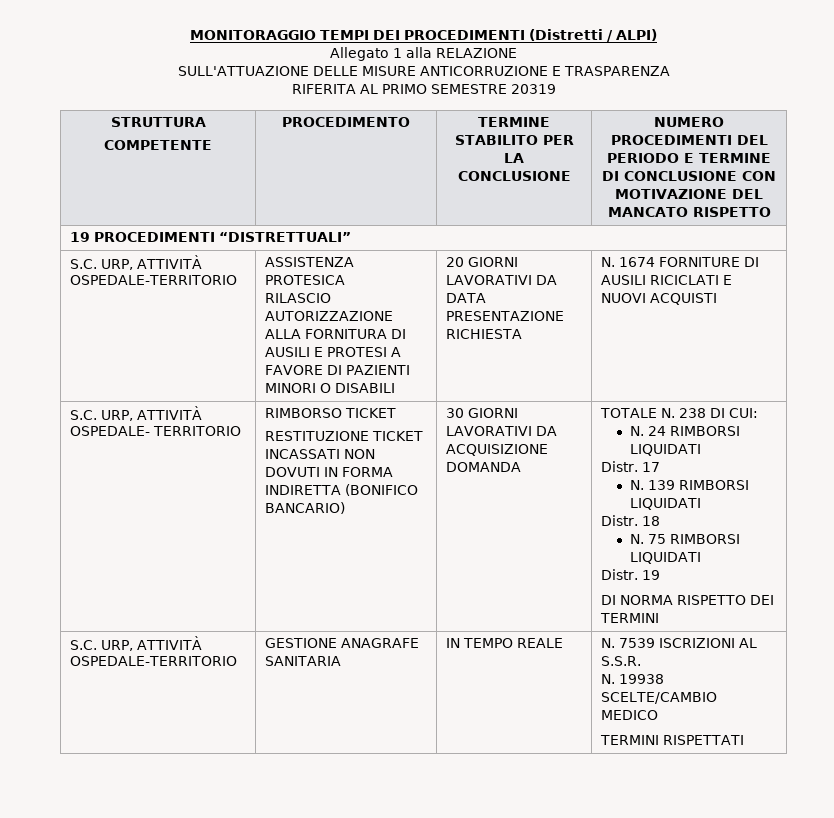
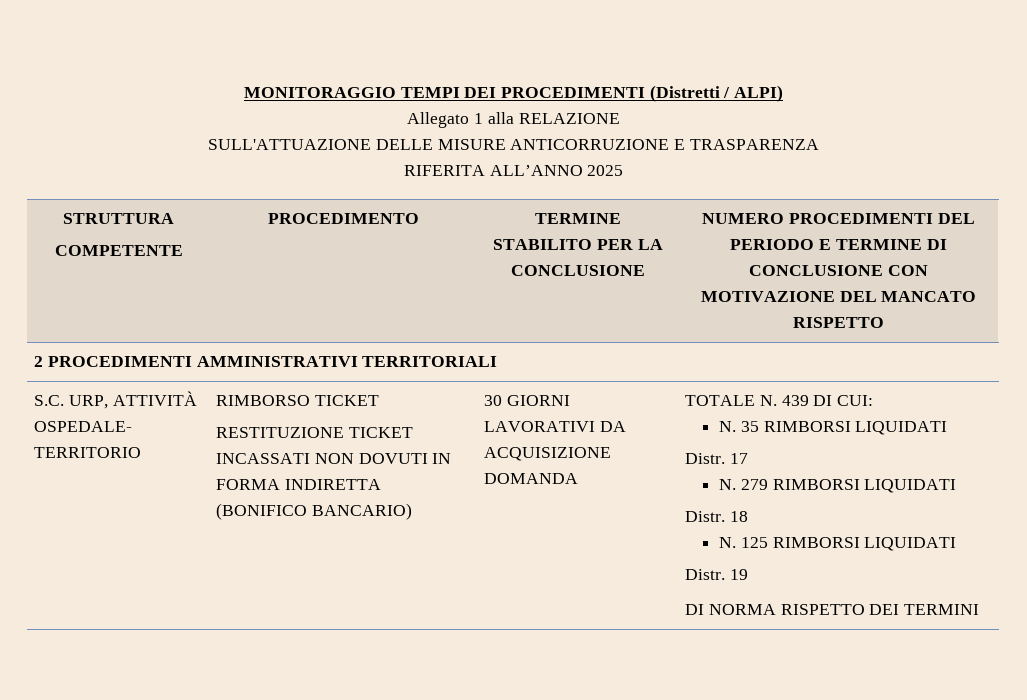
[359,84,556,94] AL PRIMO SEMESTRE 20319 -> [489,165,624,176] ALL’ANNO 2025
[70,232,352,242] [70,255,203,270] [70,275,238,285] [265,257,355,267] [265,275,346,285] [265,293,332,303] [265,311,394,321] [265,329,407,339] [265,347,402,357] [265,365,411,375] [265,383,396,393] [446,257,519,267] [446,275,558,285] [446,293,487,303] [446,311,565,321] [446,329,523,339] [601,257,760,267] [601,275,733,285] [601,293,718,305] 19 PROCEDIMENTI “DISTRETTUALI” // S.C. URP, ATTIVITÀ OSPEDALE-TERRITORIO | ASSISTENZA PROTESICA // RILASCIO AUTORIZZAZIONE ALLA FORNITURA DI AUSILI E PROTESI A FAVORE DI PAZIENTI MINORI O DISABILI | 20 GIORNI LAVORATIVI DA DATA PRESENTAZIONE RICHIESTA | N. 1674 FORNITURE DI AUSILI RICICLATI E NUOVI ACQUISTI -> [34,356,498,367] 2 PROCEDIMENTI AMMINISTRATIVI TERRITORIALI
[679,408,707,418] 238 -> [781,395,809,406] 439
[647,426,666,436] 24 -> [740,421,759,432] 35
[647,480,675,490] 139 -> [740,479,768,490] 279
[647,534,666,544] 75 -> [740,537,768,548] 125
[70,636,203,651] [70,656,238,666] [265,638,420,648] [265,656,342,666] [446,638,564,648] [601,638,758,648] [601,656,642,666] [601,674,665,684] [601,692,718,704] [601,710,659,720] [600,735,745,745] // S.C. URP, ATTIVITÀ OSPEDALE-TERRITORIO | GESTIONE ANAGRAFE SANITARIA | IN TEMPO REALE | N. 7539 ISCRIZIONI AL S.S.R. // N. 19938 SCELTE/CAMBIO MEDICO // TERMINI RISPETTATI -> (979, 609) none

